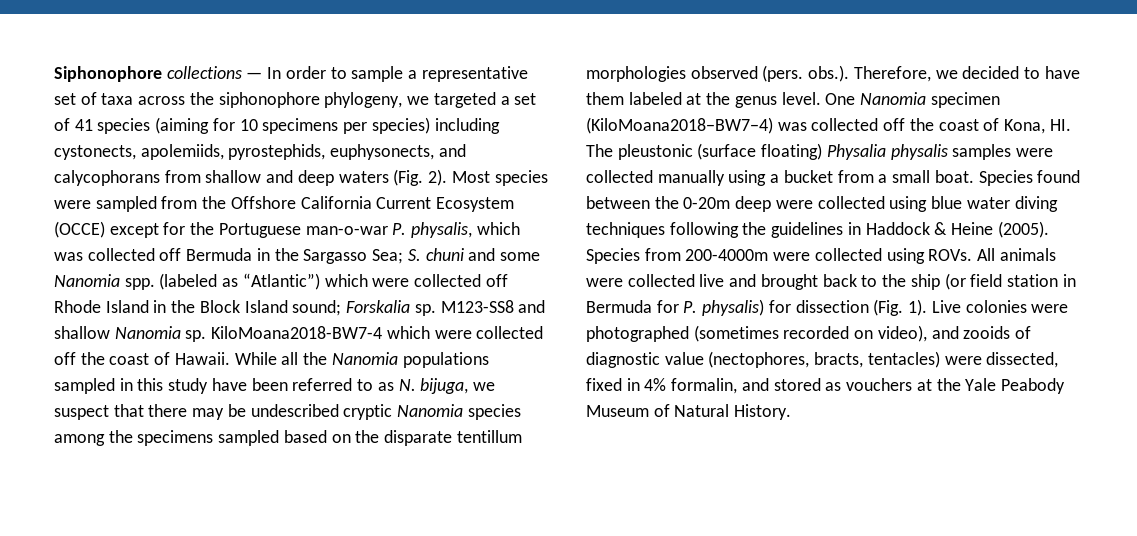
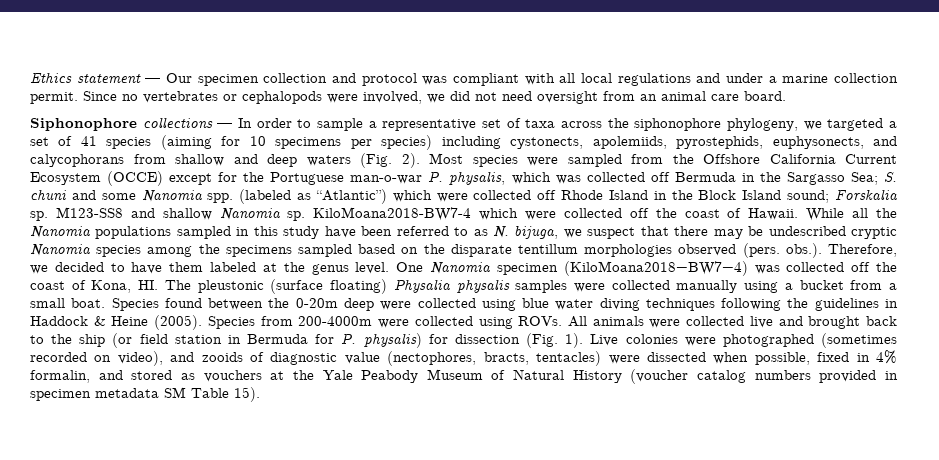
(54, 74) none -> [30,72,898,86] [30,91,786,104] Ethics statement — Our specimen collection and protocol was compliant with all local regulations and under a marine collection permit. Since no vertebrates or cephalopods were involved, we did not need oversight from an animal care board. //
[986,352,1059,368] dissected, -> [646,352,810,365] dissected when possible,
[734,404,792,420] History. -> [572,369,898,384] [30,387,260,402] History (voucher catalog numbers provided in specimen metadata SM Table 15).

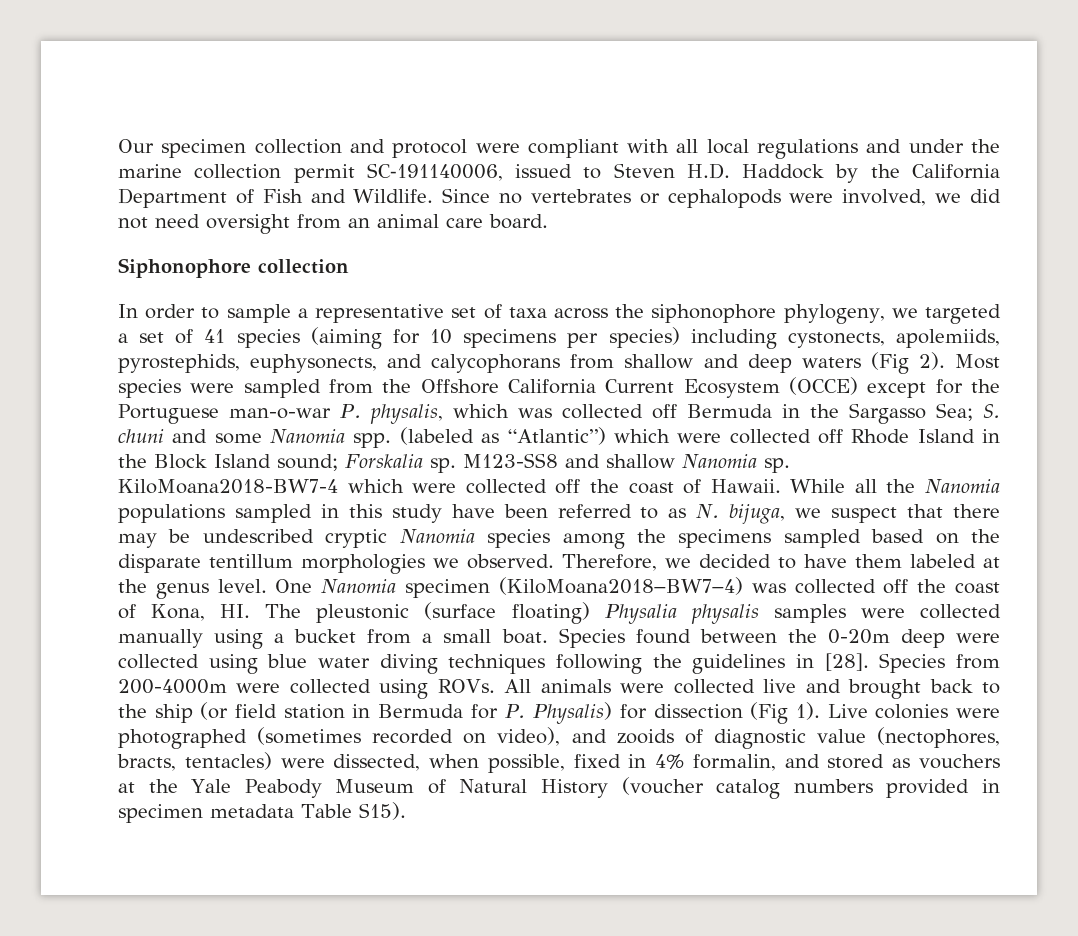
[30,72,161,84] Ethics statement — -> (118, 146) none
[422,76,448,85] was -> [475,143,520,153] were
[768,76,777,83] a -> [970,139,1000,153] the
[30,92,78,104] permit. -> [293,163,1000,183] [118,188,434,208] permit SC‐191140006, issued to Steven H.D. Haddock by the California Department of Fish and Wildlife.
[142,117,233,129] collections — -> [258,259,349,274] collection //
[360,153,392,168] (Fig. -> [870,352,909,374] (Fig
[678,243,822,258] observed (pers. obs.). -> [433,554,554,569] we observed.
[30,315,203,330] Haddock & Heine (2005). -> [824,653,869,671] [28].
[363,333,422,348] physalis) -> [533,702,613,724] Physalis)
[526,333,559,348] (Fig. -> [750,702,789,724] (Fig
[646,352,706,362] dissected -> [333,754,421,771] dissected,
[164,387,260,402] SM Table 15). -> [301,802,406,820] Table S15).

